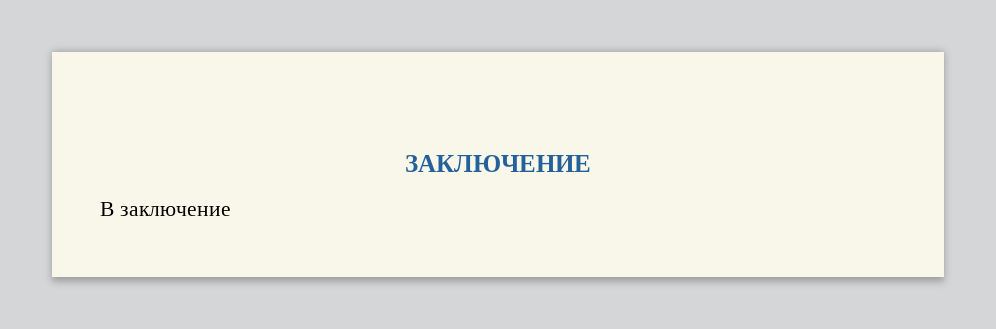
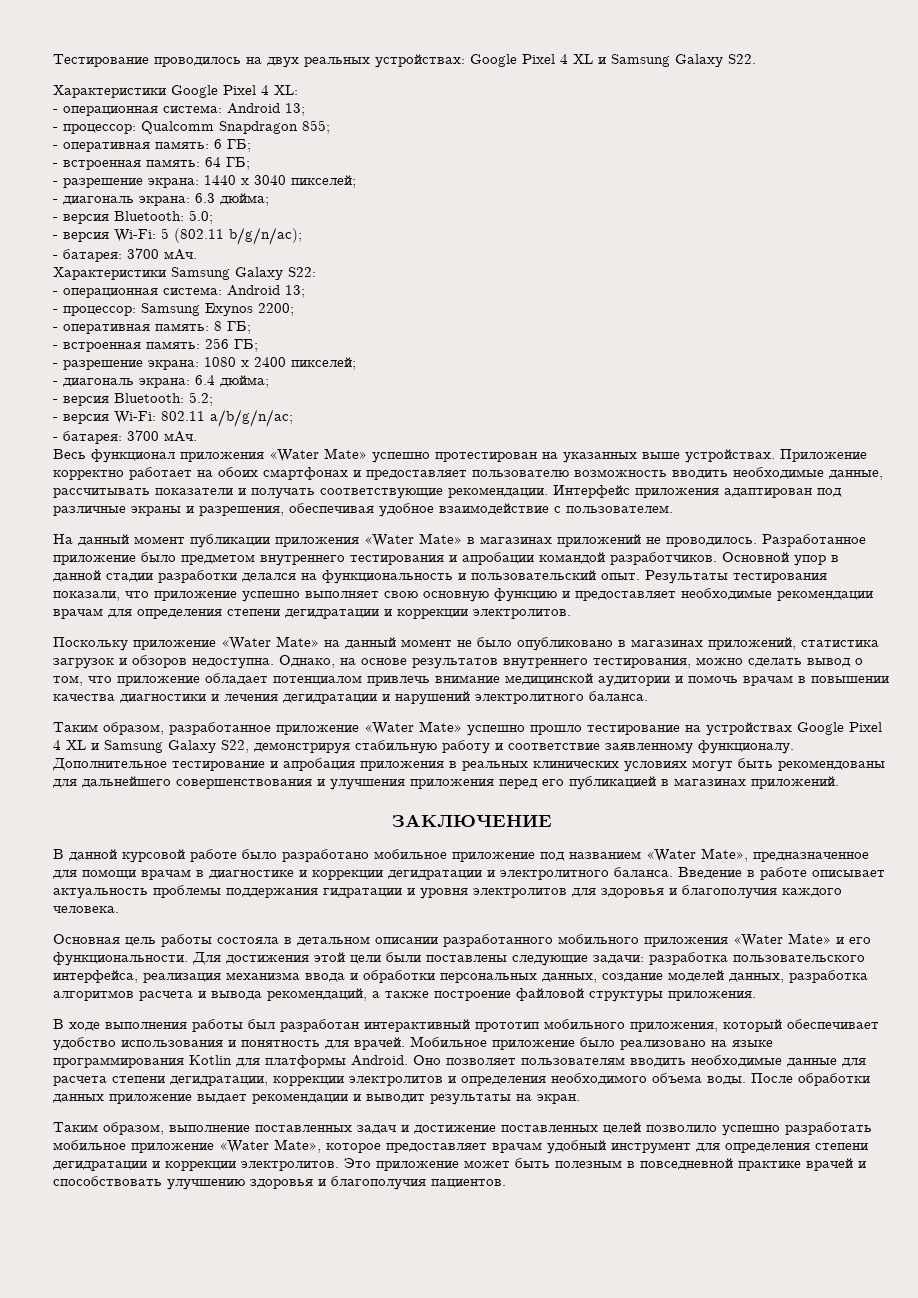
[405,155,591,172] [100,202,231,216] ЗАКЛЮЧЕНИЕ // В заключение -> [53,54,756,68] [53,85,298,98] [53,103,305,116] [53,120,330,134] [53,139,251,152] [53,157,250,170] [53,175,356,188] [53,193,269,206] [53,210,213,224] [53,227,302,245] [53,248,197,262] [53,267,316,280] [53,285,305,298] [53,303,294,316] [53,321,251,334] [53,338,258,352] [53,357,356,370] [53,375,269,388] [53,392,213,406] [53,409,293,427] [53,430,197,444] [53,448,867,463] [53,467,883,480] [53,485,842,499] [53,503,673,517] [53,533,866,548] [53,552,839,566] [53,570,827,584] [53,588,873,602] [53,608,571,619] [53,636,879,651] [53,655,863,669] [53,673,889,687] [53,691,648,705] [53,721,882,736] [53,740,794,754] [52,758,885,772] [53,776,839,790] [392,814,552,828] [53,848,869,863] [53,867,885,880] [53,885,842,899] [53,906,119,913] [53,933,871,947] [53,952,865,966] [53,970,868,983] [53,988,756,1002] [53,1019,879,1032] [53,1036,773,1051] [53,1055,866,1068] [53,1073,870,1086] [53,1093,580,1105] [53,1122,872,1136] [53,1139,868,1154] [53,1158,866,1171] [53,1176,506,1190] Тестирование проводилось на двух реальных устройствах: Google Pixel 4 XL и Samsung Galaxy S22. // Характеристики Google Pixel 4 XL: // - операционная система: Android 13; // - процессор: Qualcomm Snapdragon 855; // - оперативная память: 6 ГБ; // - встроенная память: 64 ГБ; // - разрешение экрана: 1440 x 3040 пикселей; // - диагональ экрана: 6.3 дюйма; // - версия Bluetooth: 5.0; // - версия Wi-Fi: 5 (802.11 b/g/n/ac); // - батарея: 3700 мАч. // Характеристики Samsung Galaxy S22: // - операционная система: Android 13; // - процессор: Samsung Exynos 2200; // - оперативная память: 8 ГБ; // - встроенная память: 256 ГБ; // - разрешение экрана: 1080 x 2400 пикселей; // - диагональ экрана: 6.4 дюйма; // - версия Bluetooth: 5.2; // - версия Wi-Fi: 802.11 a/b/g/n/ac; // - батарея: 3700 мАч. // Весь функционал приложения «Water Mate» успешно протестирован на указанных выше устройствах. Приложение корректно работает на обоих смартфонах и предоставляет пользователю возможность вводить необходимые данные, рассчитывать показатели и получать соответствующие рекомендации. Интерфейс приложения адаптирован под различные экраны и разрешения, обеспечивая удобное взаимодействие с пользователем. // На данный момент публикации приложения «Water Mate» в магазинах приложений не проводилось. Разработанное приложение было предметом внутреннего тестирования и апробации командой разработчиков. Основной упор в данной стадии разработки делался на функциональность и пользовательский опыт. Результаты тестирования показали, что приложение успешно выполняет свою основную функцию и предоставляет необходимые рекомендации врачам для определения степени дегидратации и коррекции электролитов. // Поскольку приложение «Water Mate» на данный момент не было опубликовано в магазинах приложений, статистика загрузок и обзоров недоступна. Однако, на основе результатов внутреннего тестирования, можно сделать вывод о том, что приложение обладает потенциалом привлечь внимание медицинской аудитории и помочь врачам в повышении качества диагностики и лечения дегидратации и нарушений электролитного баланса. // Таким образом, разработанное приложение «Water Mate» успешно прошло тестирование на устройствах Google Pixel 4 XL и Samsung Galaxy S22, демонстрируя стабильную работу и соответствие заявленному функционалу. Дополнительное тестирование и апробация приложения в реальных клинических условиях могут быть рекомендованы для дальнейшего совершенствования и улучшения приложения перед его публикацией в магазинах приложений. // ЗАКЛЮЧЕНИЕ // В данной курсовой работе было разработано мобильное приложение под названием «Water Mate», предназначенное для помощи врачам в диагностике и коррекции дегидратации и электролитного баланса. Введение в работе описывает актуальность проблемы поддержания гидратации и уровня электролитов для здоровья и благополучия каждого человека. // Основная цель работы состояла в детальном описании разработанного мобильного приложения «Water Mate» и его функциональности. Для достижения этой цели были поставлены следующие задачи: разработка пользовательского интерфейса, реализация механизма ввода и обработки персональных данных, создание моделей данных, разработка алгоритмов расчета и вывода рекомендаций, а также построение файловой структуры приложения. // В ходе выполнения работы был разработан интерактивный прототип мобильного приложения, который обеспечивает удобство использования и понятность для врачей. Мобильное приложение было реализовано на языке программирования Kotlin для платформы Android. Оно позволяет пользователям вводить необходимые данные для расчета степени дегидратации, коррекции электролитов и определения необходимого объема воды. После обработки данных приложение выдает рекомендации и выводит результаты на экран. // Таким образом, выполнение поставленных задач и достижение поставленных целей позволило успешно разработать мобильное приложение «Water Mate», которое предоставляет врачам удобный инструмент для определения степени дегидратации и коррекции электролитов. Это приложение может быть полезным в повседневной практике врачей и способствовать улучшению здоровья и благополучия пациентов.

